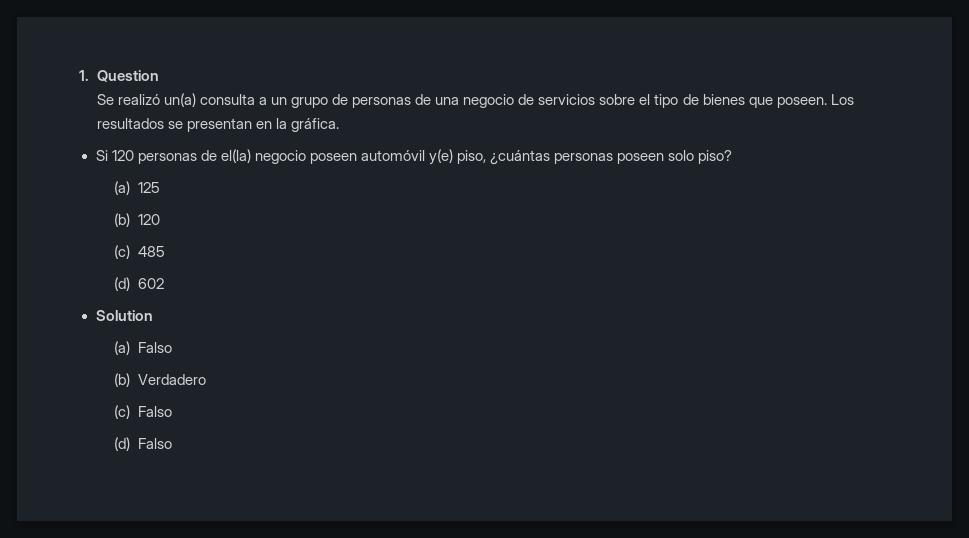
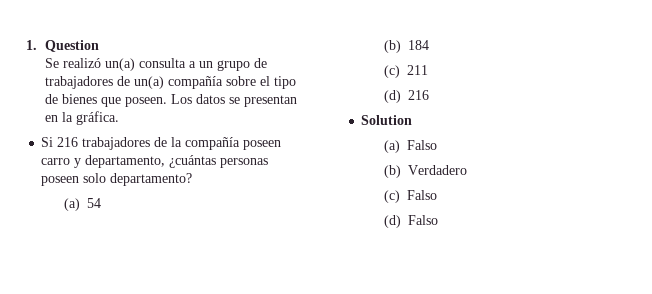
[352,94,596,108] personas de una negocio de servicios -> [44,76,223,89] trabajadores de un(a) compañía
[96,118,164,129] resultados -> [195,94,225,104] datos
[111,149,486,165] 120 personas de el(la) negocio poseen automóvil y(e) piso, -> [57,137,282,150] [41,155,166,168] 216 trabajadores de la compañía poseen carro y departamento,
[698,150,733,164] [114,181,160,195] [114,213,160,227] [114,245,165,259] [114,277,164,291] piso? // (a) 125 // (b) 120 // (c) 485 // (d) 602 -> [110,173,193,186] [63,198,101,211] [383,40,429,53] [383,65,428,78] [383,90,429,103] departamento? // (a) 54 // (b) 184 // (c) 211 // (d) 216

